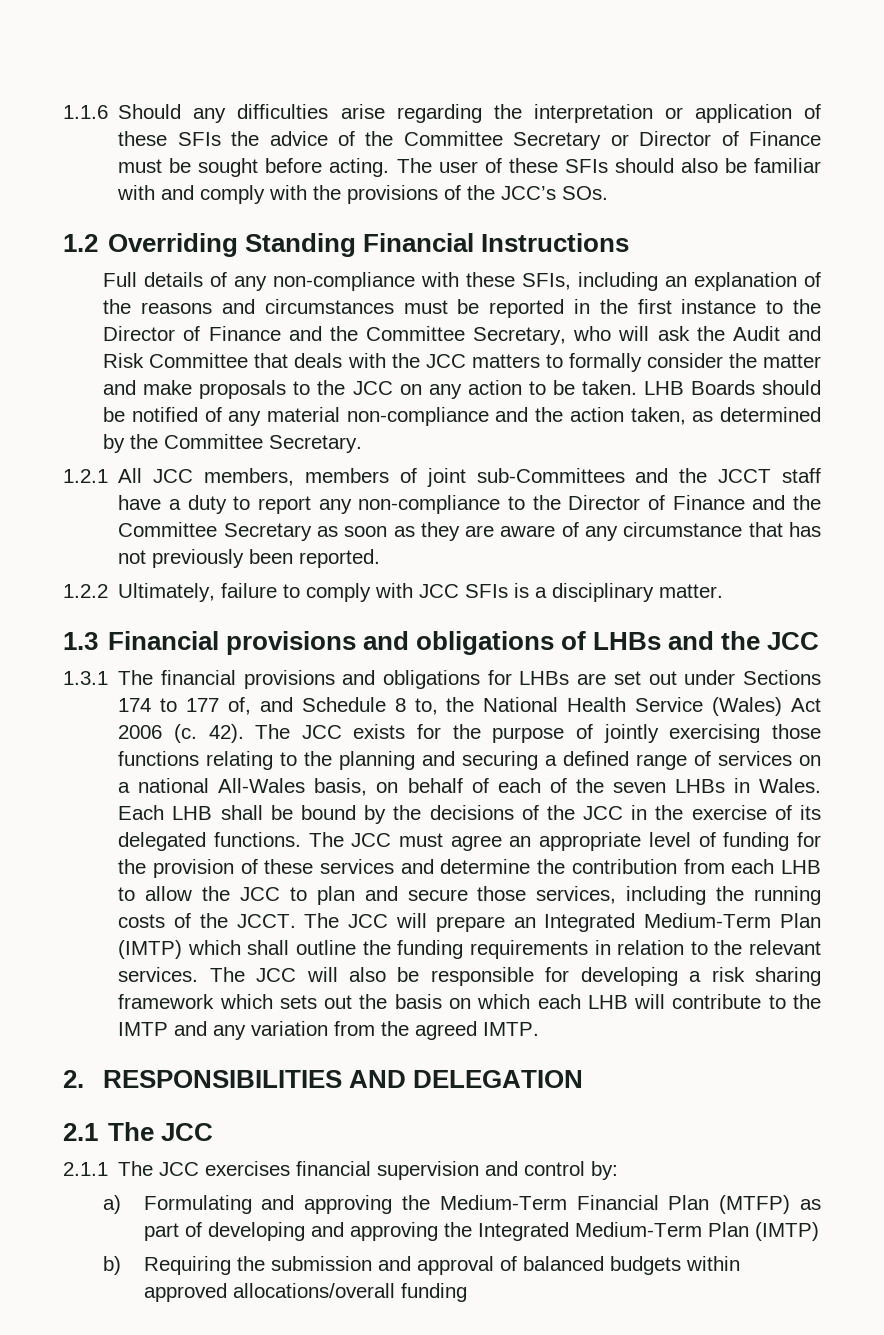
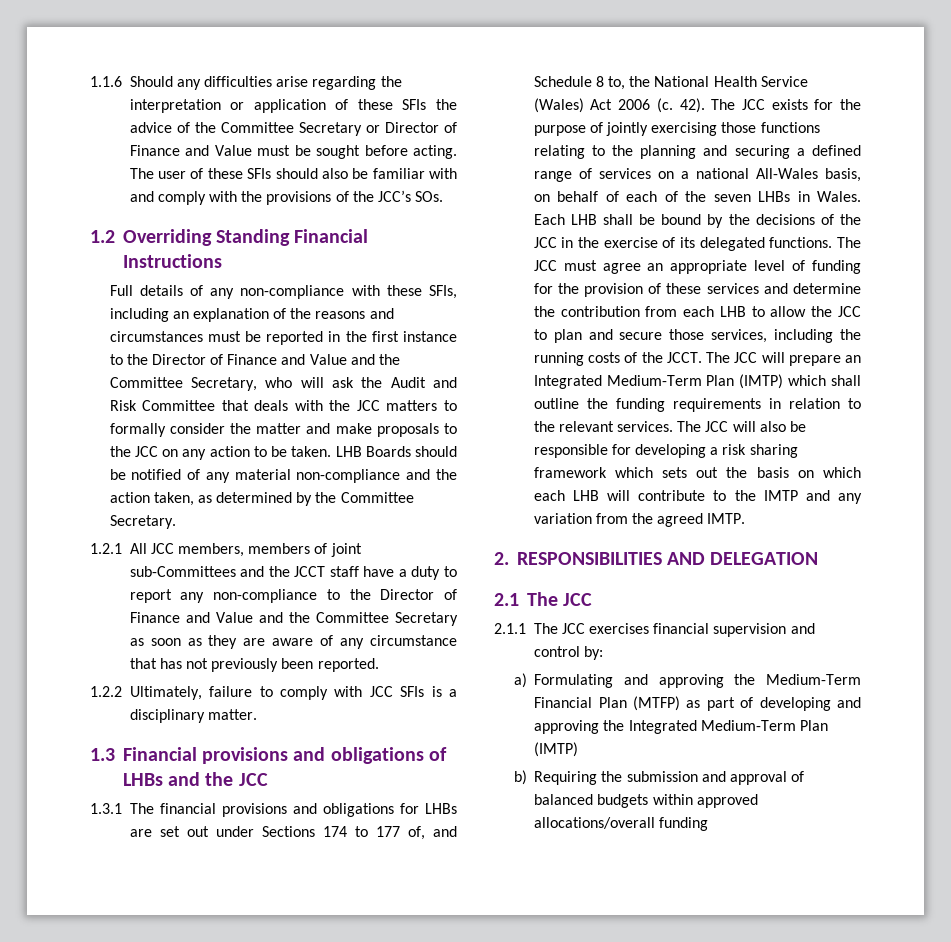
(821, 138) none -> [185,145,252,156] and Value
(322, 333) none -> [309,354,375,365] Value and
(786, 502) none -> [215,612,283,623] Value and

